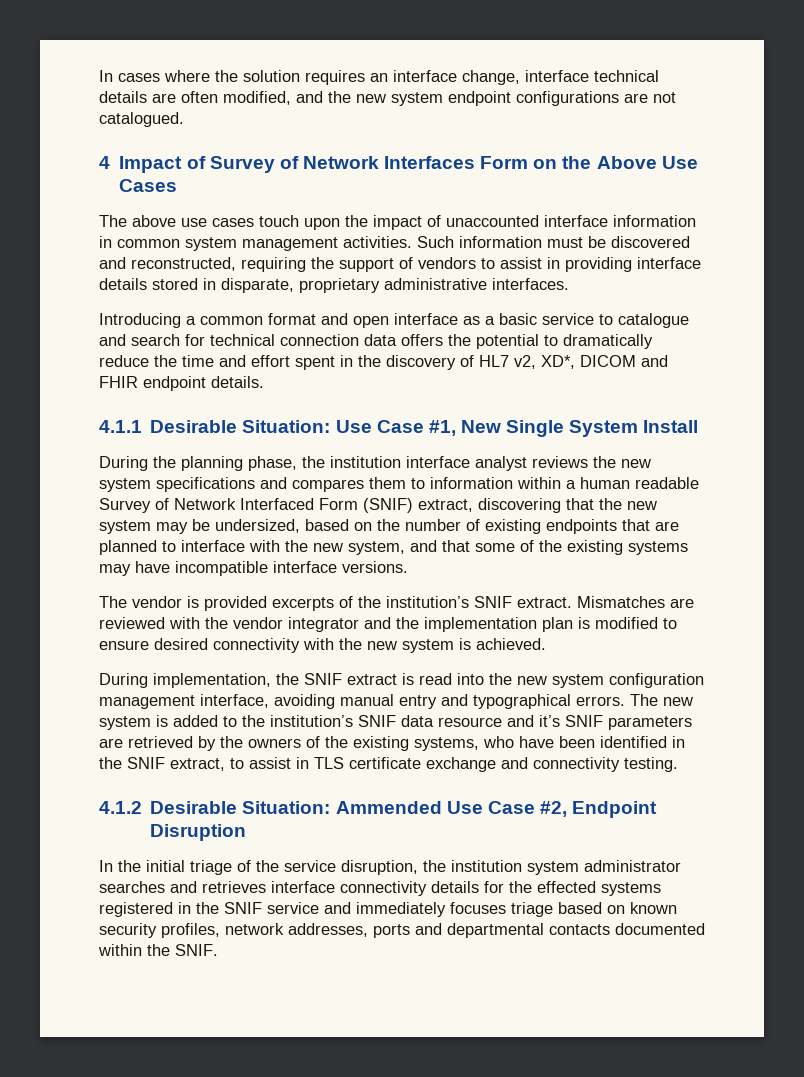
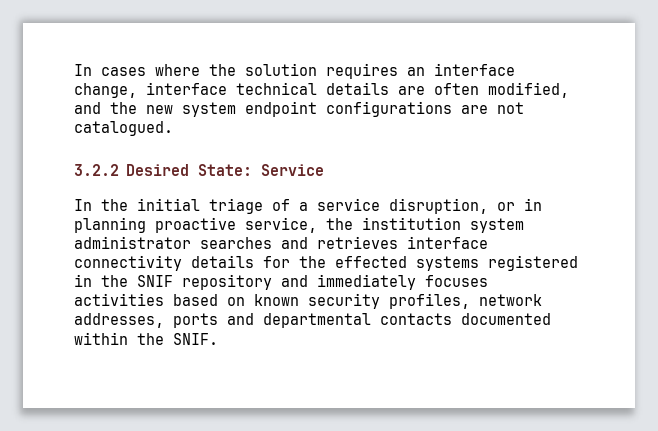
[99,156,698,173] [119,179,178,192] [99,215,696,230] [99,236,690,251] [99,257,701,272] [99,278,569,293] [99,313,689,328] [99,334,653,349] [99,355,668,370] [99,376,264,391] [99,420,699,437] [99,456,651,471] [99,477,699,492] [99,498,657,513] [99,519,679,534] [99,540,688,555] [99,561,408,576] [99,596,694,611] [99,617,677,632] [99,638,546,653] [99,673,704,688] [99,694,693,709] [99,715,692,730] [99,736,685,751] [99,757,678,772] [99,801,658,818] [150,824,247,841] 4 Impact of Survey of Network Interfaces Form on the Above Use Cases // The above use cases touch upon the impact of unaccounted interface information in common system management activities. Such information must be discovered and reconstructed, requiring the support of vendors to assist in providing interface details stored in disparate, proprietary administrative interfaces. // Introducing a common format and open interface as a basic service to catalogue and search for technical connection data offers the potential to dramatically reduce the time and effort spent in the discovery of HL7 v2, XD*, DICOM and FHIR endpoint details. // 4.1.1 Desirable Situation: Use Case #1, New Single System Install // During the planning phase, the institution interface analyst reviews the new system specifications and compares them to information within a human readable Survey of Network Interfaced Form (SNIF) extract, discovering that the new system may be undersized, based on the number of existing endpoints that are planned to interface with the new system, and that some of the existing systems may have incompatible interface versions. // The vendor is provided excerpts of the institution’s SNIF extract. Mismatches are reviewed with the vendor integrator and the implementation plan is modified to ensure desired connectivity with the new system is achieved. // During implementation, the SNIF extract is read into the new system configuration management interface, avoiding manual entry and typographical errors. The new system is added to the institution’s SNIF data resource and it’s SNIF parameters are retrieved by the owners of the existing systems, who have been identified in the SNIF extract, to assist in TLS certificate exchange and connectivity testing. // 4.1.2 Desirable Situation: Ammended Use Case #2, Endpoint Disruption -> [74,164,325,176] 3.2.2 Desired State: Service
[256,860,279,872] the -> [299,202,308,211] a
(418, 867) none -> [497,198,542,211] [74,217,317,233] or in planning proactive service,
[267,902,319,914] service -> [182,274,272,290] repository
[511,902,553,917] triage -> [74,293,164,306] activities

